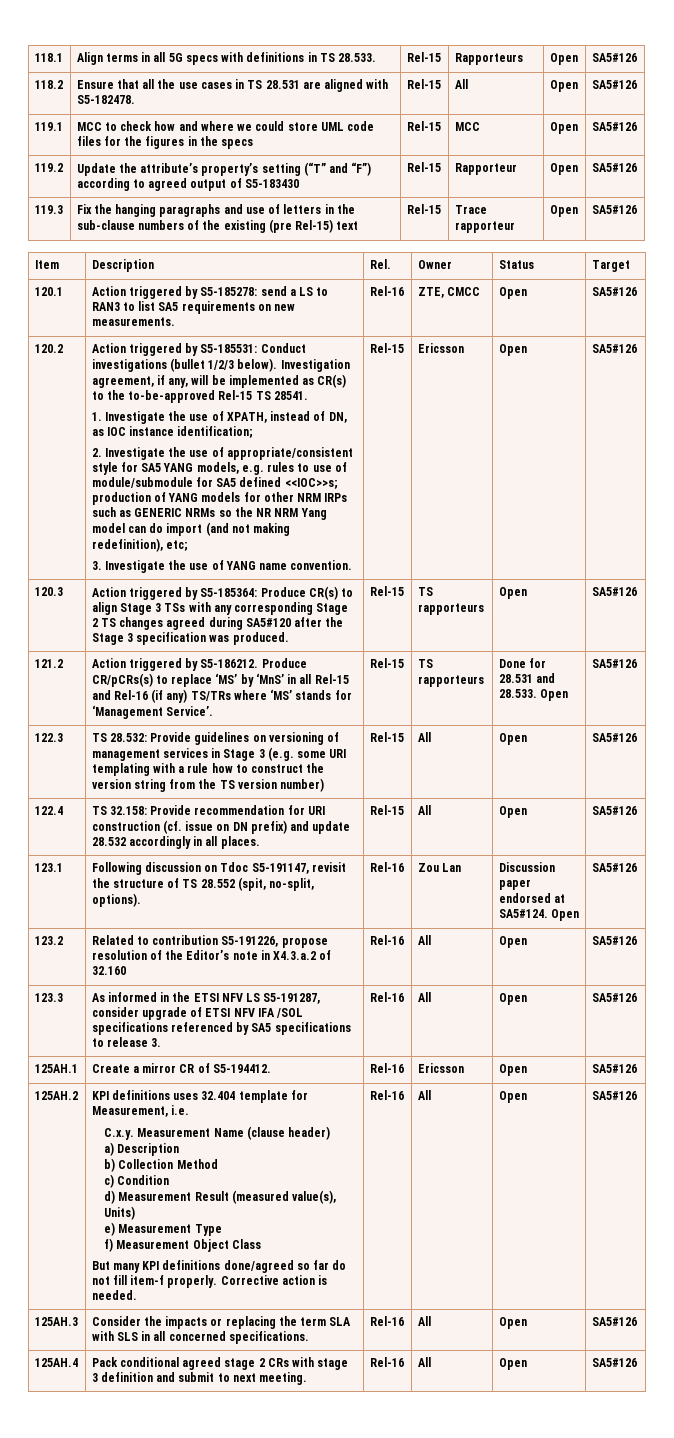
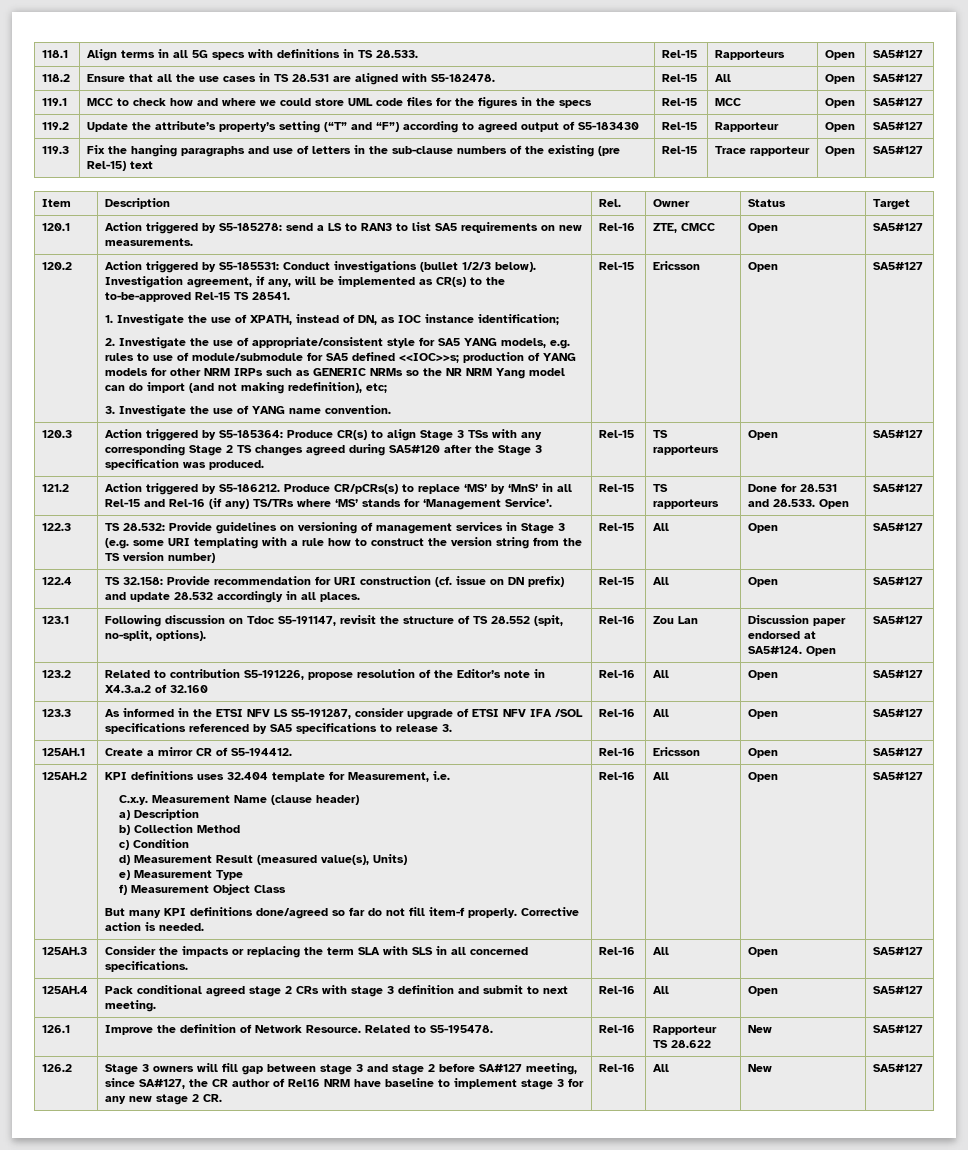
[591,53,637,62] SA5#126 -> [873,50,924,58] SA5#127
[591,80,637,89] SA5#126 -> [873,74,924,82] SA5#127
[591,122,637,131] SA5#126 -> [873,98,924,106] SA5#127
[591,163,637,172] SA5#126 -> [873,122,924,130] SA5#127
[591,205,637,214] SA5#126 -> [873,146,924,154] SA5#127
[591,287,637,296] SA5#126 -> [873,223,924,231] SA5#127
[591,344,637,353] SA5#126 -> [873,262,924,270] SA5#127
[591,587,637,596] SA5#126 -> [873,430,924,438] SA5#127
[591,659,637,668] SA5#126 -> [873,484,924,492] SA5#127
[591,733,637,742] SA5#126 -> [873,523,924,531] SA5#127
[591,806,637,815] SA5#126 -> [873,577,924,585] SA5#127
[591,863,637,872] SA5#126 -> [873,616,924,624] SA5#127
[591,936,637,945] SA5#126 -> [873,670,924,678] SA5#127
[591,993,637,1002] SA5#126 -> [873,709,924,717] SA5#127
[591,1064,637,1073] SA5#126 -> [873,748,924,756] SA5#127
[591,1091,637,1100] SA5#126 -> [873,772,924,780] SA5#127
[591,1317,637,1326] SA5#126 -> [873,947,924,955] SA5#127
[591,1358,637,1367] SA5#126 -> [873,986,924,994] [42,1025,71,1033] [105,1024,494,1035] [599,1025,636,1033] [653,1025,718,1035] [653,1040,712,1048] [748,1025,773,1033] [873,1025,924,1033] [42,1064,73,1072] [105,1063,578,1075] [105,1078,585,1090] [105,1094,223,1105] [599,1064,636,1072] [653,1064,670,1072] [748,1064,773,1072] [873,1064,924,1072] SA5#127 // 126.1 | Improve the definition of Network Resource. Related to S5-195478. | Rel-16 | Rapporteur TS 28.622 | New | SA5#127 // 126.2 | Stage 3 owners will fill gap between stage 3 and stage 2 before SA#127 meeting, since SA#127, the CR author of Rel16 NRM have baseline to implement stage 3 for any new stage 2 CR. | Rel-16 | All | New | SA5#127

